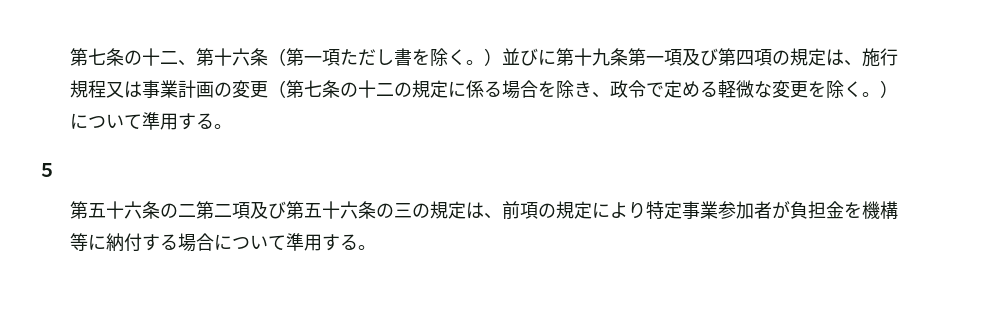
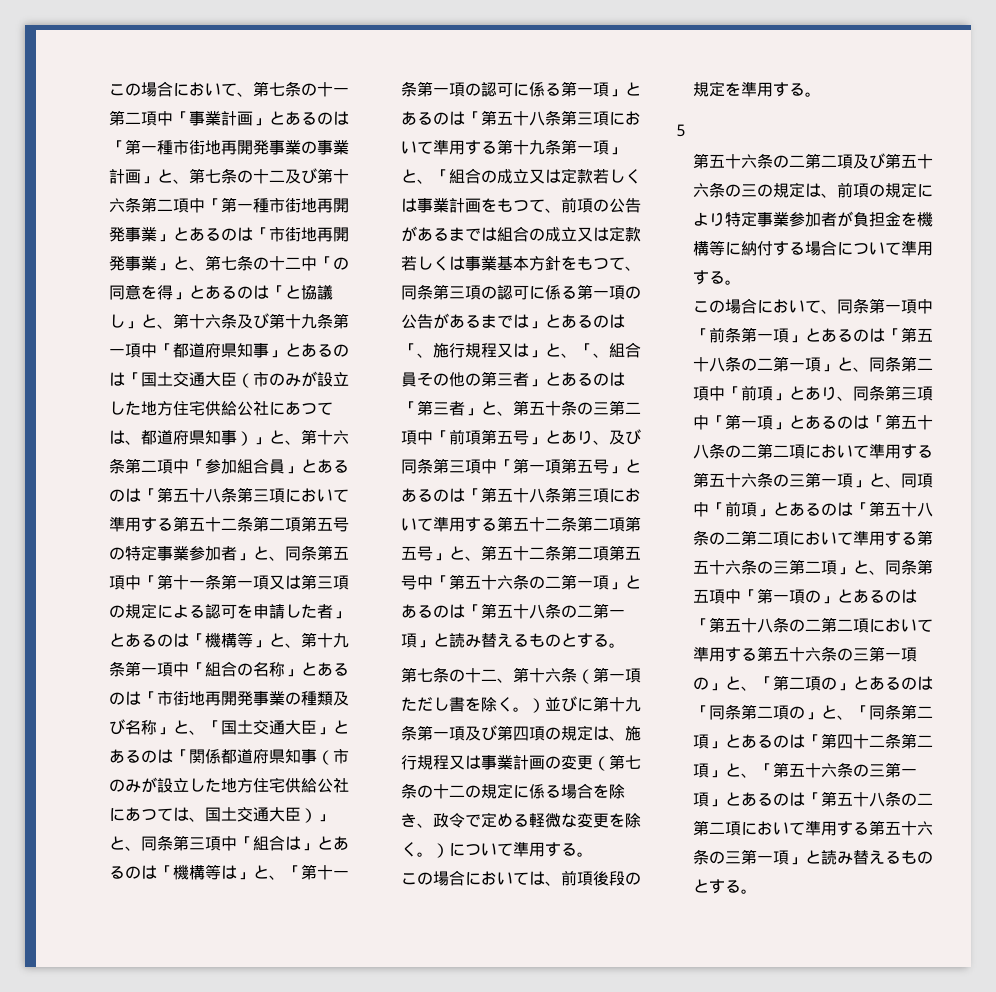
(69, 57) none -> [109,81,350,97] [109,110,350,126] [109,139,350,155] [109,168,350,184] [109,197,350,213] [109,226,350,242] [109,255,350,271] [109,284,334,300] [109,313,350,329] [109,343,350,358] [109,371,350,388] [109,400,334,416] [109,429,350,446] [109,458,350,474] [109,487,350,503] [109,516,350,532] [109,545,350,561] [109,574,350,590] [109,603,350,619] [109,632,350,648] [109,661,350,677] [109,690,350,706] [109,719,350,735] [109,748,350,765] [109,777,350,793] [109,807,334,823] [109,835,350,851] [109,864,350,880] [401,81,642,97] [401,110,642,126] [401,139,626,155] [401,168,642,184] [401,197,642,213] [401,226,642,242] [401,255,642,271] [401,284,642,300] [401,313,626,329] [401,342,642,358] [401,371,626,387] [401,400,642,416] [401,429,642,445] [401,458,642,474] [401,487,642,503] [401,516,642,532] [401,545,642,561] [401,574,642,590] [401,603,626,619] [401,633,626,648] この場合において、第七条の十一第二項中「事業計画」とあるのは「第一種市街地再開発事業の事業計画」と、第七条の十二及び第十六条第二項中「第一種市街地再開発事業」とあるのは「市街地再開発事業」と、第七条の十二中「の同意を得」とあるのは「と協議し」と、第十六条及び第十九条第一項中「都道府県知事」とあるのは「国土交通大臣（市のみが設立した地方住宅供給公社にあつては、都道府県知事）」と、第十六条第二項中「参加組合員」とあるのは「第五十八条第三項において準用する第五十二条第二項第五号の特定事業参加者」と、同条第五項中「第十一条第一項又は第三項の規定による認可を申請した者」とあるのは「機構等」と、第十九条第一項中「組合の名称」とあるのは「市街地再開発事業の種類及び名称」と、「国土交通大臣」とあるのは「関係都道府県知事（市のみが設立した地方住宅供給公社にあつては、国土交通大臣）」と、同条第三項中「組合は」とあるのは「機構等は」と、「第十一条第一項の認可に係る第一項」とあるのは「第五十八条第三項において準用する第十九条第一項」と、「組合の成立又は定款若しくは事業計画をもつて、前項の公告があるまでは組合の成立又は定款若しくは事業基本方針をもつて、同条第三項の認可に係る第一項の公告があるまでは」とあるのは「、施行規程又は」と、「、組合員その他の第三者」とあるのは「第三者」と、第五十条の三第二項中「前項第五号」とあり、及び同条第三項中「第一項第五号」とあるのは「第五十八条第三項において準用する第五十二条第二項第五号」と、第五十二条第二項第五号中「第五十六条の二第一項」とあるのは「第五十八条の二第一項」と読み替えるものとする。 //
(232, 126) none -> [401,870,642,886] [693,81,822,97] // この場合においては、前項後段の規定を準用する。
(376, 247) none -> [693,298,934,314] [693,327,934,343] [693,356,934,372] [693,385,934,401] [693,414,934,430] [693,443,934,459] [693,472,934,488] [693,501,934,517] [693,530,934,546] [693,559,934,575] [693,588,918,604] [693,617,934,633] [693,646,918,662] [693,675,934,691] [693,704,934,720] [693,733,934,749] [693,762,918,778] [693,791,934,807] [693,820,934,836] [693,849,934,865] [693,879,758,894] // この場合において、同条第一項中「前条第一項」とあるのは「第五十八条の二第一項」と、同条第二項中「前項」とあり、同条第三項中「第一項」とあるのは「第五十八条の二第二項において準用する第五十六条の三第一項」と、同項中「前項」とあるのは「第五十八条の二第二項において準用する第五十六条の三第二項」と、同条第五項中「第一項の」とあるのは「第五十八条の二第二項において準用する第五十六条の三第一項の」と、「第二項の」とあるのは「同条第二項の」と、「同条第二項」とあるのは「第四十二条第二項」と、「第五十六条の三第一項」とあるのは「第五十八条の二第二項において準用する第五十六条の三第一項」と読み替えるものとする。

